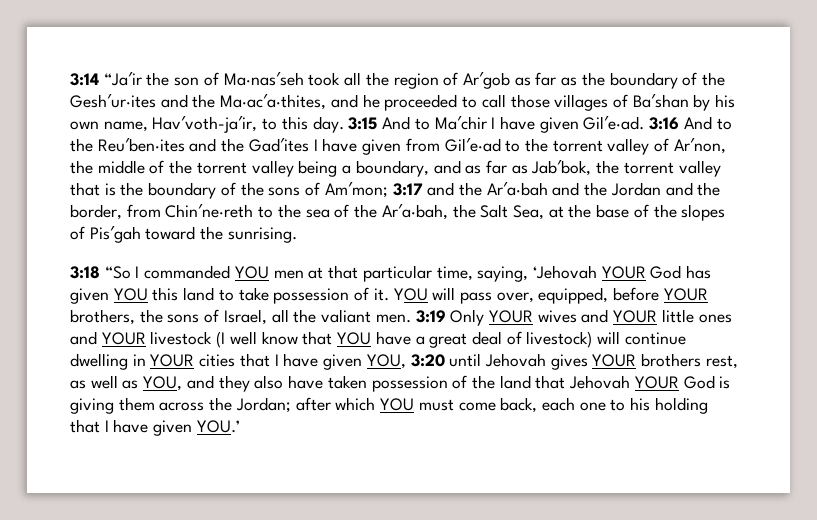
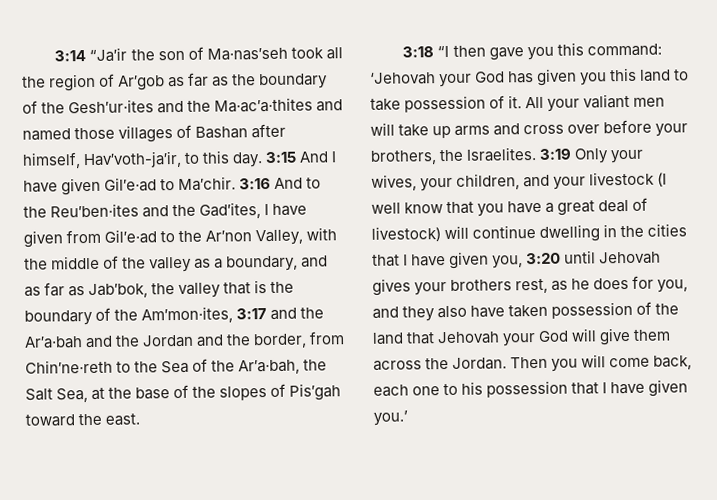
[220,94,736,111] [70,121,148,132] Ma·ac′a·thites, and he proceeded to call those villages of Ba′shan by his own name, -> [214,97,344,113] [22,123,287,143] [22,152,81,169] Ma·ac′a·thites and named those villages of Bashan after himself,
[414,116,645,133] to Ma′chir I have given Gil′e·ad. -> [331,151,338,163] [23,176,237,196] I have given Gil′e·ad to Ma′chir.
[248,138,309,152] Gad′ites -> [199,202,262,219] Gad′ites,
[552,138,726,155] torrent valley of Ar′non, -> [205,227,338,246] Ar′non Valley, with
[196,160,338,177] torrent valley being -> [149,256,212,273] valley as
[623,162,674,174] torrent -> (176, 289) none
[268,182,388,198] sons of Am′mon; -> [141,306,234,324] Am′mon·ites,
[305,209,330,218] sea -> [161,360,190,374] Sea
[227,227,297,243] sunrising. -> [105,413,141,426] east.
[104,265,646,282] “So I commanded YOU men at that particular time, saying, ‘Jehovah YOUR -> [437,42,662,61] [370,72,473,88] “I then gave you this command: ‘Jehovah your
[113,288,148,301] YOU -> [580,72,608,86] you
[393,287,708,304] [70,309,732,326] [70,331,146,345] YOU will pass over, equipped, before YOUR brothers, the sons of Israel, all the valiant men. 3:19 Only YOUR wives and YOUR little ones and YOUR -> [525,93,666,112] [370,119,689,139] [370,147,645,165] [371,173,587,192] All your valiant men will take up arms and cross over before your brothers, the Israelites. 3:19 Only your wives, your children, and your
[337,332,372,345] YOU -> [477,203,505,217] you
[150,354,195,367] YOUR -> [620,225,645,238] the
[366,354,406,369] YOU, -> [492,255,524,269] you,
[592,354,637,367] YOUR -> [414,282,448,296] your
[90,375,183,391] well as YOU, -> [571,275,689,293] he does for you,
[634,375,731,389] [70,397,454,414] YOUR God is giving them across the Jordan; after which YOU must -> [502,327,672,347] [373,354,607,372] your God will give them across the Jordan. Then you will
[654,397,708,414] [70,419,240,436] holding that I have given YOU.’ -> [486,379,689,398] [373,410,408,426] possession that I have given you.’

